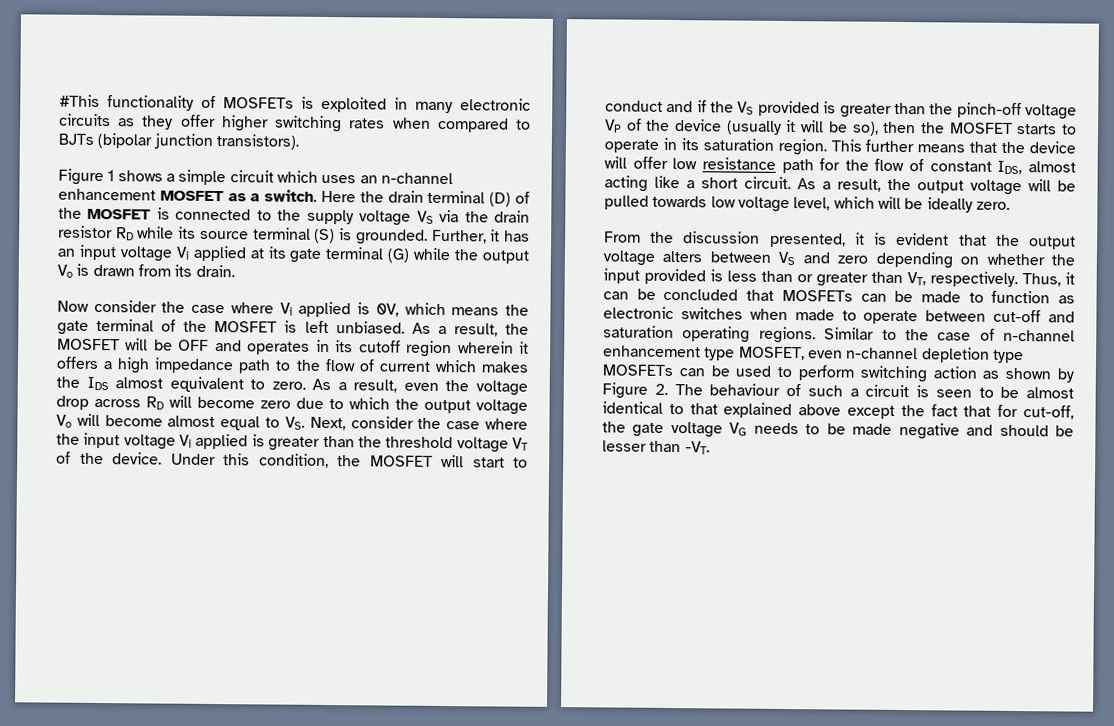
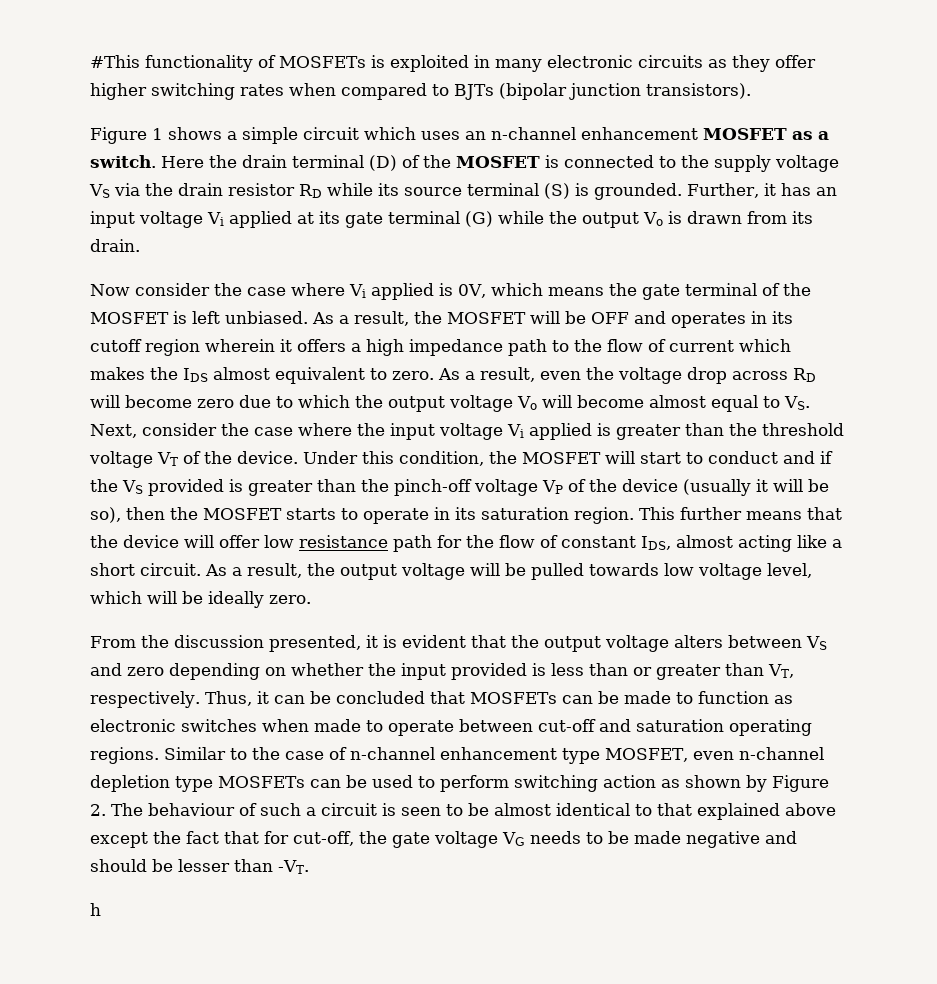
(710, 448) none -> [90,903,101,916] // h

